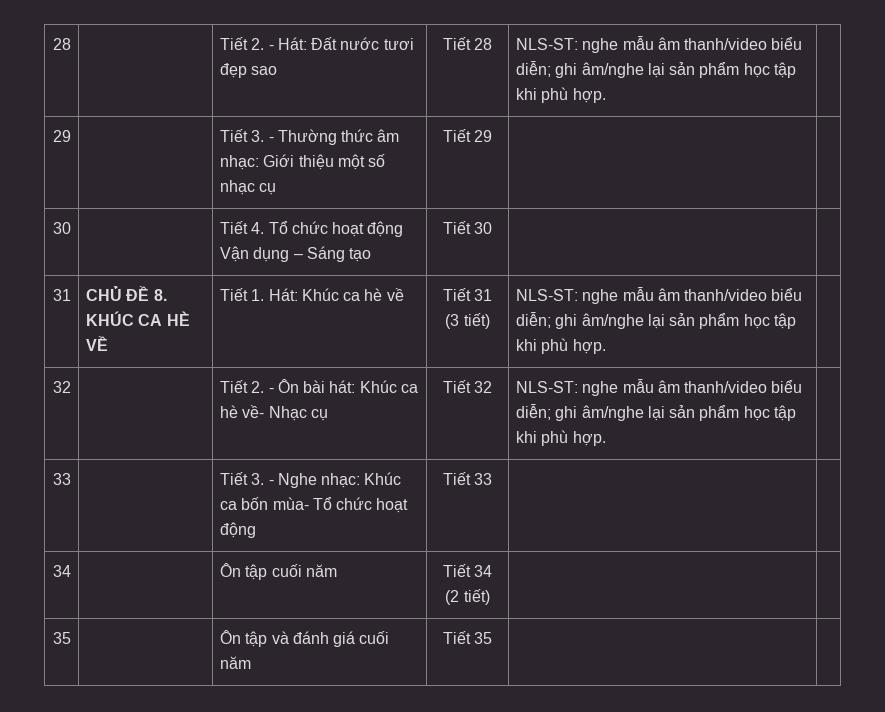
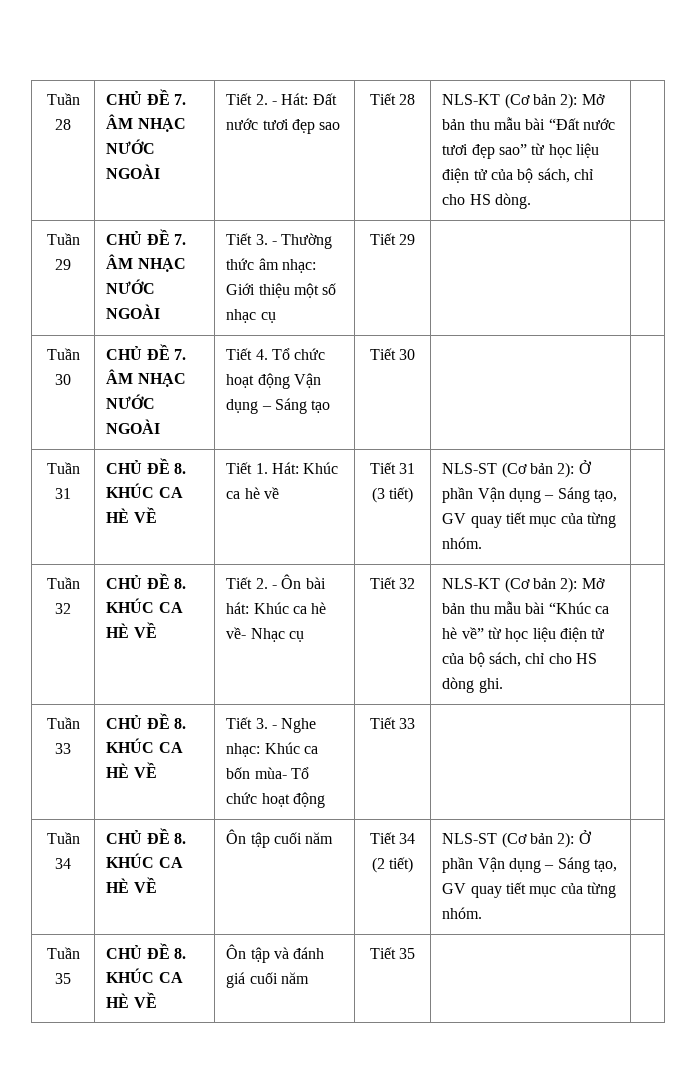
[52,38,71,50] 28 | -> [46,93,80,105] [55,119,71,130] [106,89,187,105] [106,114,186,132] [106,139,156,154] [106,164,161,179] Tuần 28 | CHỦ ĐỀ 7. ÂM NHẠC NƯỚC NGOÀI
[515,36,803,53] [515,61,797,78] [515,87,606,103] [52,130,71,142] NLS-ST: nghe mẫu âm thanh/video biểu diễn; ghi âm/nghe lại sản phẩm học tập khi phù hợp. | // 29 | -> [442,93,605,109] [442,117,616,130] [442,143,600,159] [442,168,595,183] [442,193,532,209] [46,233,80,245] [55,259,71,270] [106,229,187,245] [106,254,186,272] [106,279,156,294] [106,304,161,319] NLS-KT (Cơ bản 2): Mở bản thu mẫu bài “Đất nước tươi đẹp sao” từ học liệu điện tử của bộ sách, chỉ cho HS dòng. | // Tuần 29 | CHỦ ĐỀ 7. ÂM NHẠC NƯỚC NGOÀI
[52,222,71,234] 30 | -> [46,348,80,360] [55,374,71,385] [106,344,187,360] [106,369,186,387] [106,394,156,409] [106,419,161,434] Tuần 30 | CHỦ ĐỀ 7. ÂM NHẠC NƯỚC NGOÀI
(493, 228) none -> [46,462,80,474] Tuần
[515,287,803,304] [515,312,797,329] [515,338,606,354] [52,381,71,393] NLS-ST: nghe mẫu âm thanh/video biểu diễn; ghi âm/nghe lại sản phẩm học tập khi phù hợp. | // 32 | -> [442,460,592,478] [442,487,618,503] [442,512,617,528] [442,537,483,549] [46,577,80,589] [55,603,71,614] [106,573,187,589] [106,598,183,613] [106,622,157,638] NLS-ST (Cơ bản 2): Ở phần Vận dụng – Sáng tạo, GV quay tiết mục của từng nhóm. | // Tuần 32 | CHỦ ĐỀ 8. KHÚC CA HÈ VỀ
[515,379,803,396] [515,404,797,421] [515,430,606,446] [52,473,71,485] NLS-ST: nghe mẫu âm thanh/video biểu diễn; ghi âm/nghe lại sản phẩm học tập khi phù hợp. | // 33 | -> [442,577,605,593] [442,601,610,614] [442,627,606,642] [442,652,598,667] [442,677,503,693] [46,717,80,729] [55,743,71,754] [106,713,187,729] [106,738,183,753] [106,762,157,778] NLS-KT (Cơ bản 2): Mở bản thu mẫu bài “Khúc ca hè về” từ học liệu điện tử của bộ sách, chỉ cho HS dòng ghi. | // Tuần 33 | CHỦ ĐỀ 8. KHÚC CA HÈ VỀ
(493, 479) none -> [46,832,80,844] Tuần
(71, 571) none -> [106,828,187,844] [106,853,183,868] [106,877,157,893] CHỦ ĐỀ 8. KHÚC CA HÈ VỀ
[52,632,71,644] | // 35 | -> [442,830,592,848] [442,857,618,873] [442,882,617,898] [442,907,483,919] [46,947,80,959] [55,973,71,984] [106,943,187,959] [106,968,183,983] [106,992,157,1008] NLS-ST (Cơ bản 2): Ở phần Vận dụng – Sáng tạo, GV quay tiết mục của từng nhóm. | // Tuần 35 | CHỦ ĐỀ 8. KHÚC CA HÈ VỀ

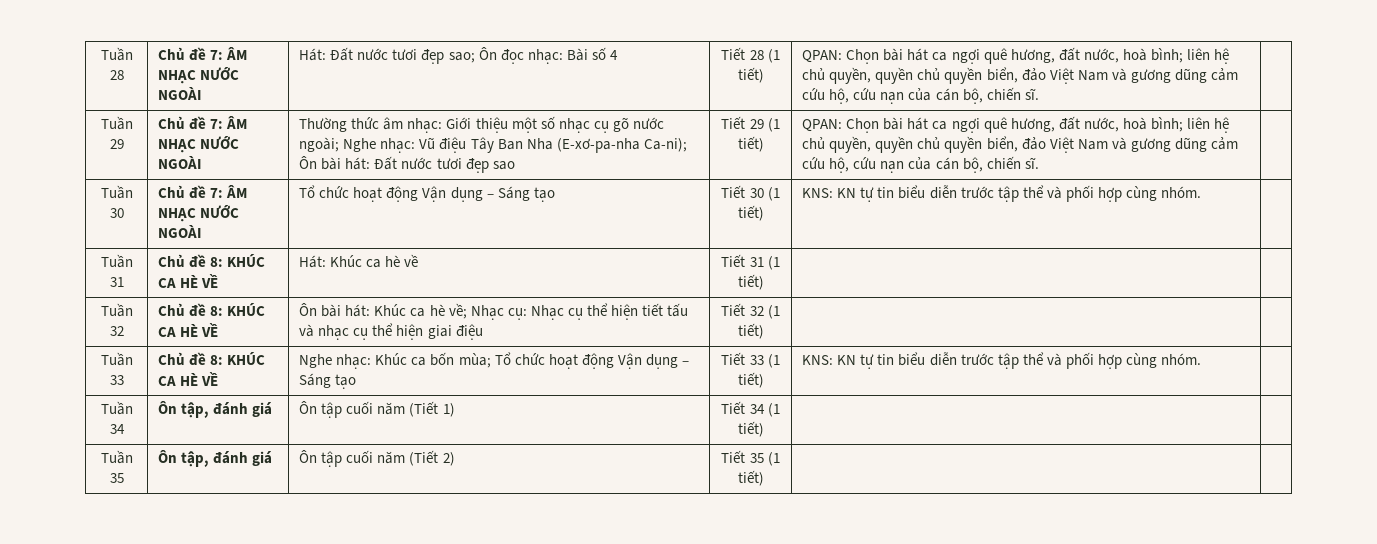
[106,89,187,105] [106,114,186,132] [106,139,156,154] [106,164,161,179] [226,93,278,105] CHỦ ĐỀ 7. ÂM NHẠC NƯỚC NGOÀI | Tiết 2. - -> [158,47,248,60] [158,67,240,84] [158,87,203,100] Chủ đề 7: ÂM NHẠC NƯỚC NGOÀI |
[319,122,341,130] [369,93,416,105] [442,93,605,109] [442,117,616,130] [442,143,600,159] [442,168,595,183] [442,193,532,209] sao | Tiết 28 | NLS-KT (Cơ bản 2): Mở bản thu mẫu bài “Đất nước tươi đẹp sao” từ học liệu điện tử của bộ sách, chỉ cho HS dòng. -> [448,47,618,64] [721,47,780,63] [737,67,764,83] [802,47,1229,64] [802,67,1238,84] [802,87,1039,104] sao; Ôn đọc nhạc: Bài số 4 | Tiết 28 (1 tiết) | QPAN: Chọn bài hát ca ngợi quê hương, đất nước, hoà bình; liên hệ chủ quyền, quyền chủ quyền biển, đảo Việt Nam và gương dũng cảm cứu hộ, cứu nạn của cán bộ, chiến sĩ.
[106,229,187,245] [106,254,186,272] [106,279,156,294] [106,304,161,319] [226,233,278,245] CHỦ ĐỀ 7. ÂM NHẠC NƯỚC NGOÀI | Tiết 3. - -> [158,116,248,129] [158,136,240,153] [158,156,203,169] Chủ đề 7: ÂM NHẠC NƯỚC NGOÀI |
[369,233,416,245] | Tiết 29 | -> [612,117,664,132] [299,137,687,153] [299,156,515,173] [721,116,780,132] [737,136,764,152] [802,116,1229,133] [802,136,1238,153] [802,156,1039,173] gõ nước ngoài; Nghe nhạc: Vũ điệu Tây Ban Nha (E-xơ-pa-nha Ca-ni); Ôn bài hát: Đất nước tươi đẹp sao | Tiết 29 (1 tiết) | QPAN: Chọn bài hát ca ngợi quê hương, đất nước, hoà bình; liên hệ chủ quyền, quyền chủ quyền biển, đảo Việt Nam và gương dũng cảm cứu hộ, cứu nạn của cán bộ, chiến sĩ.
[106,344,187,360] [106,369,186,387] [106,394,156,409] [106,419,161,434] [226,348,268,360] CHỦ ĐỀ 7. ÂM NHẠC NƯỚC NGOÀI | Tiết 4. -> [158,185,248,198] [158,205,240,222] [158,225,203,238] Chủ đề 7: ÂM NHẠC NƯỚC NGOÀI |
(416, 354) | -> [767,187,780,201] [737,205,764,221] [802,185,1201,202] (1 tiết) | KNS: KN tự tin biểu diễn trước tập thể và phối hợp cùng nhóm.
[106,458,187,474] [106,483,183,498] [106,507,157,523] [226,462,268,474] CHỦ ĐỀ 8. KHÚC CA HÈ VỀ | Tiết 1. -> [158,254,266,267] [158,274,219,288] Chủ đề 8: KHÚC CA HÈ VỀ |
[371,487,414,503] [442,460,592,478] [442,487,618,503] [442,512,617,528] [442,537,483,549] (3 tiết) | NLS-ST (Cơ bản 2): Ở phần Vận dụng – Sáng tạo, GV quay tiết mục của từng nhóm. -> [767,256,780,270] [737,274,764,290] (1 tiết) |
[106,573,187,589] [106,598,183,613] [106,622,157,638] [226,577,278,589] CHỦ ĐỀ 8. KHÚC CA HÈ VỀ | Tiết 2. - -> [158,303,266,316] [158,323,219,337] Chủ đề 8: KHÚC CA HÈ VỀ |
[226,627,247,639] về- -> [448,303,527,320] về; Nhạc cụ:
[369,577,416,589] [442,577,605,593] [442,601,610,614] [442,627,606,642] [442,652,598,667] [442,677,503,693] | Tiết 32 | NLS-KT (Cơ bản 2): Mở bản thu mẫu bài “Khúc ca hè về” từ học liệu điện tử của bộ sách, chỉ cho HS dòng ghi. -> [586,303,688,320] [299,323,483,340] [721,303,780,319] [737,323,764,339] thể hiện tiết tấu và nhạc cụ thể hiện giai điệu | Tiết 32 (1 tiết) |
[106,713,187,729] [106,738,183,753] [106,762,157,778] [226,717,278,729] CHỦ ĐỀ 8. KHÚC CA HÈ VỀ | Tiết 3. - -> [158,352,266,365] [158,372,219,386] Chủ đề 8: KHÚC CA HÈ VỀ |
[254,767,310,779] [226,792,326,808] [369,717,416,729] [46,832,80,844] [55,858,71,869] [106,828,187,844] [106,853,183,868] [106,877,157,893] [226,829,334,848] mùa- Tổ chức hoạt động | Tiết 33 | | // Tuần 34 | CHỦ ĐỀ 8. KHÚC CA HÈ VỀ | Ôn tập cuối năm -> [458,352,689,369] [299,373,357,389] [721,352,780,368] [737,372,764,388] [802,352,1201,369] [100,401,133,415] [109,424,125,434] [158,401,273,418] [299,401,455,418] mùa; Tổ chức hoạt động Vận dụng – Sáng tạo | Tiết 33 (1 tiết) | KNS: KN tự tin biểu diễn trước tập thể và phối hợp cùng nhóm. | // Tuần 34 | Ôn tập, đánh giá | Ôn tập cuối năm (Tiết 1)
[371,857,414,873] [442,830,592,848] [442,857,618,873] [442,882,617,898] [442,907,483,919] [46,947,80,959] [55,973,71,984] [106,943,187,959] [106,968,183,983] [106,992,157,1008] [226,944,325,963] [226,972,310,988] (2 tiết) | NLS-ST (Cơ bản 2): Ở phần Vận dụng – Sáng tạo, GV quay tiết mục của từng nhóm. | // Tuần 35 | CHỦ ĐỀ 8. KHÚC CA HÈ VỀ | Ôn tập và đánh giá cuối năm -> [767,403,780,417] [737,421,764,437] [100,450,133,464] [109,473,124,483] [158,450,273,467] [299,450,455,467] (1 tiết) | | // Tuần 35 | Ôn tập, đánh giá | Ôn tập cuối năm (Tiết 2)
(416, 953) none -> [767,452,780,466] [737,470,764,486] (1 tiết)

